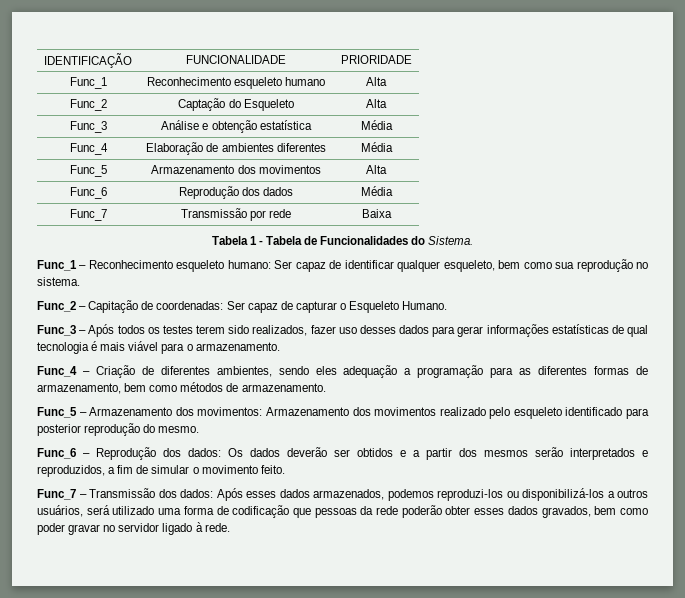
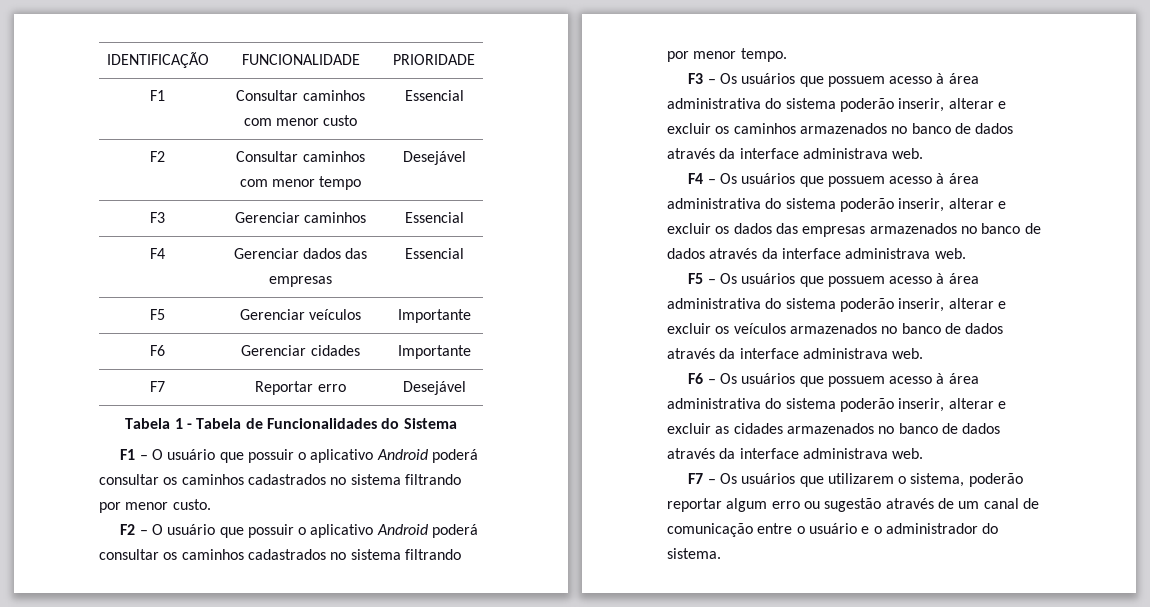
[69,77,107,89] [146,77,326,89] [366,77,387,86] [69,99,107,111] [178,98,294,111] [366,99,387,108] [69,121,107,133] [161,120,312,133] [360,120,393,130] [69,143,108,155] [146,142,326,155] [360,142,393,152] [69,165,107,177] [151,165,321,174] [366,165,387,174] [69,187,107,199] [178,186,294,199] [360,186,393,196] [69,209,107,221] [180,208,292,221] [361,209,392,218] Func_1 | Reconhecimento esqueleto humano | Alta // Func_2 | Captação do Esqueleto | Alta // Func_3 | Análise e obtenção estatística | Média // Func_4 | Elaboração de ambientes diferentes | Média // Func_5 | Armazenamento dos movimentos | Alta // Func_6 | Reprodução dos dados | Média // Func_7 | Transmissão por rede | Baixa -> [150,90,165,101] [236,90,365,101] [243,115,358,126] [404,90,464,101] [150,151,165,162] [236,151,365,162] [239,176,362,190] [402,151,466,165] [150,212,165,223] [234,212,367,223] [404,212,464,223] [150,248,165,259] [233,248,368,259] [269,276,332,287] [404,248,464,259] [150,309,165,320] [239,309,362,320] [397,309,471,323] [150,345,165,356] [241,345,360,356] [397,345,471,359] [150,381,165,392] [255,381,346,395] [402,381,466,395] F1 | Consultar caminhos com menor custo | Essencial // F2 | Consultar caminhos com menor tempo | Desejável // F3 | Gerenciar caminhos | Essencial // F4 | Gerenciar dados das empresas | Essencial // F5 | Gerenciar veículos | Importante // F6 | Gerenciar cidades | Importante // F7 | Reportar erro | Desejável
[428,236,474,245] [37,259,648,272] [37,277,80,286] [37,300,448,313] [37,324,649,337] [37,341,280,354] [37,365,648,378] [37,382,326,394] [37,407,649,419] [37,423,200,436] [37,447,648,460] [37,465,285,477] [37,488,648,501] [37,505,648,518] [37,522,230,535] Sistema. // Func_1 – Reconhecimento esqueleto humano: Ser capaz de identificar qualquer esqueleto, bem como sua reprodução no sistema. // Func_2 – Capitação de coordenadas: Ser capaz de capturar o Esqueleto Humano. // Func_3 – Após todos os testes terem sido realizados, fazer uso desses dados para gerar informações estatísticas de qual tecnologia é mais viável para o armazenamento. // Func_4 – Criação de diferentes ambientes, sendo eles adequação a programação para as diferentes formas de armazenamento, bem como métodos de armazenamento. // Func_5 – Armazenamento dos movimentos: Armazenamento dos movimentos realizado pelo esqueleto identificado para posterior reprodução do mesmo. // Func_6 – Reprodução dos dados: Os dados deverão ser obtidos e a partir dos mesmos serão interpretados e reproduzidos, a fim de simular o movimento feito. // Func_7 – Transmissão dos dados: Após esses dados armazenados, podemos reproduzi-los ou disponibilizá-los a outros usuários, será utilizado uma forma de codificação que pessoas da rede poderão obter esses dados gravados, bem como poder gravar no servidor ligado à rede. -> [403,418,457,429] [120,449,479,463] [99,474,461,485] [99,499,211,513] [120,524,479,538] [99,549,461,560] [667,48,787,62] [688,73,979,87] [667,98,1006,112] [667,123,1014,134] [667,148,924,159] [688,173,979,187] [667,198,1006,212] [667,223,1041,237] [667,248,966,259] [688,273,979,287] [667,298,1006,312] [667,323,1004,334] [667,348,924,359] [688,373,979,387] [667,398,1006,412] [667,423,1001,434] [667,448,924,459] [688,473,1023,487] [667,498,1039,512] [667,523,999,537] [667,548,721,559] Sistema // F1 – O usuário que possuir o aplicativo Android poderá consultar os caminhos cadastrados no sistema filtrando por menor custo. // F2 – O usuário que possuir o aplicativo Android poderá consultar os caminhos cadastrados no sistema filtrando por menor tempo. // F3 – Os usuários que possuem acesso à área administrativa do sistema poderão inserir, alterar e excluir os caminhos armazenados no banco de dados através da interface administrava web. // F4 – Os usuários que possuem acesso à área administrativa do sistema poderão inserir, alterar e excluir os dados das empresas armazenados no banco de dados através da interface administrava web. // F5 – Os usuários que possuem acesso à área administrativa do sistema poderão inserir, alterar e excluir os veículos armazenados no banco de dados através da interface administrava web. // F6 – Os usuários que possuem acesso à área administrativa do sistema poderão inserir, alterar e excluir as cidades armazenados no banco de dados através da interface administrava web. // F7 – Os usuários que utilizarem o sistema, poderão reportar algum erro ou sugestão através de um canal de comunicação entre o usuário e o administrador do sistema.

